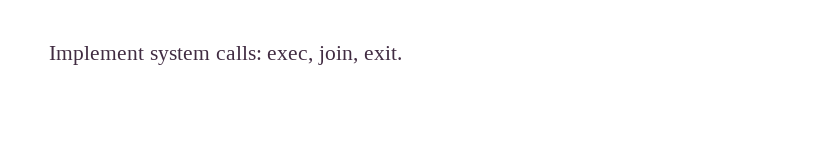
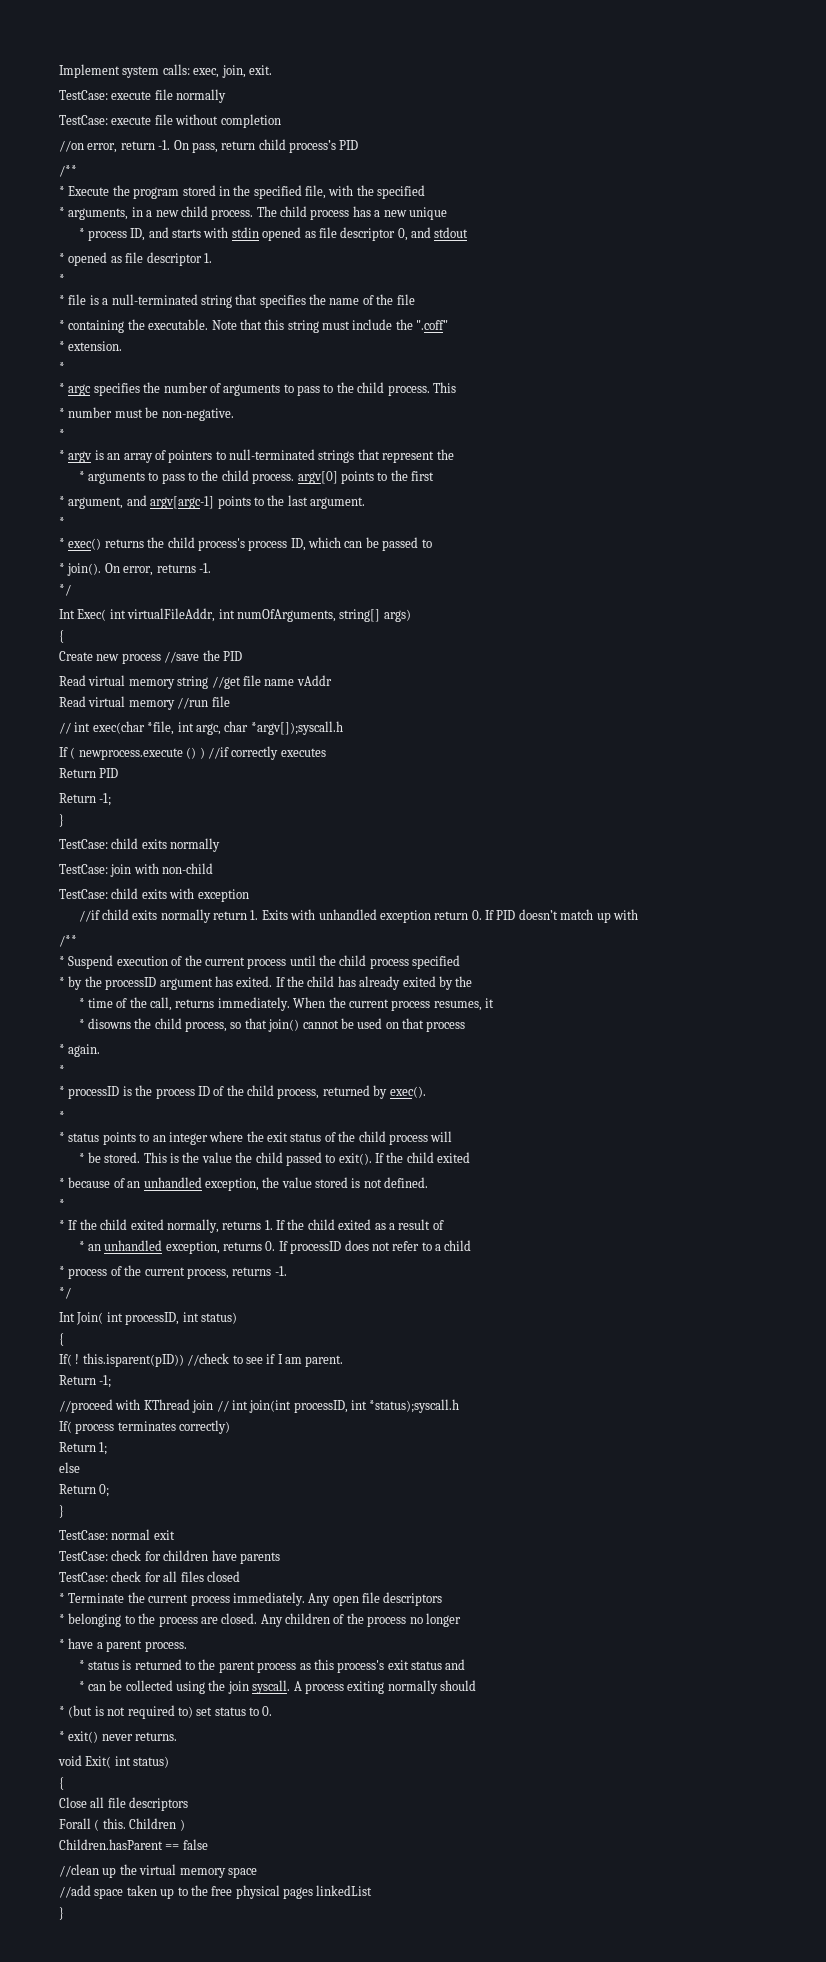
(403, 53) none -> [59,89,227,103] [59,114,281,128] [59,139,359,153] [59,165,77,177] [59,185,426,199] [59,206,447,220] [78,227,469,241] [59,252,212,266] [59,274,65,284] [59,294,415,308] [59,319,449,333] [59,341,123,351] [59,362,65,372] [59,382,456,396] [59,407,234,421] [59,429,65,439] [59,449,454,463] [78,470,435,484] [59,495,365,509] [59,517,65,527] [59,537,432,551] [59,563,211,576] [59,584,71,596] [59,608,411,622] [59,630,64,643] [59,650,242,664] [59,675,332,689] [59,696,230,710] [59,721,343,735] [59,746,326,760] [59,768,119,778] [59,793,112,806] [59,814,64,827] [59,838,221,852] [59,863,214,877] [59,888,249,902] [78,909,638,923] [59,935,77,947] [59,955,461,969] [59,976,473,990] [78,997,495,1011] [78,1018,466,1032] [59,1044,101,1057] [59,1065,65,1075] [59,1085,426,1099] [59,1111,65,1121] [59,1131,453,1145] [78,1152,471,1166] [59,1177,429,1191] [59,1199,65,1209] [59,1219,444,1233] [78,1240,472,1254] [59,1265,287,1279] [59,1287,71,1299] [59,1312,237,1325] [59,1333,64,1346] [59,1353,344,1367] [59,1375,112,1388] [59,1399,460,1413] [59,1420,231,1434] [59,1442,108,1455] [59,1462,80,1473] [59,1484,110,1497] [59,1505,64,1518] [59,1529,175,1540] [59,1550,280,1564] [59,1571,240,1582] [59,1592,443,1606] [59,1613,461,1627] [59,1638,187,1652] [78,1659,466,1673] [78,1680,477,1694] [59,1705,273,1719] [59,1731,178,1743] [58,1755,170,1768] [59,1777,64,1790] [59,1797,189,1811] [59,1818,185,1831] [59,1839,208,1850] [59,1864,257,1878] [59,1885,373,1899] [59,1907,64,1920] // TestCase: execute file normally // TestCase: execute file without completion // //on error, return -1. On pass, return child process’s PID // /** // * Execute the program stored in the specified file, with the specified // * arguments, in a new child process. The child process has a new unique // * process ID, and starts with stdin opened as file descriptor 0, and stdout // * opened as file descriptor 1. // * // * file is a null-terminated string that specifies the name of the file // * containing the executable. Note that this string must include the ".coff" // * extension. // * // * argc specifies the number of arguments to pass to the child process. This // * number must be non-negative. // * // * argv is an array of pointers to null-terminated strings that represent the // * arguments to pass to the child process. argv[0] points to the first // * argument, and argv[argc-1] points to the last argument. // * // * exec() returns the child process's process ID, which can be passed to // * join(). On error, returns -1. // */ // Int Exec( int virtualFileAddr, int numOfArguments, string[] args) // { // Create new process //save the PID // Read virtual memory string //get file name vAddr // Read virtual memory //run file // // int exec(char *file, int argc, char *argv[]);syscall.h // If ( newprocess.execute () ) //if correctly executes // Return PID // Return -1; // } // TestCase: child exits normally // TestCase: join with non-child // TestCase: child exits with exception // //if child exits normally return 1. Exits with unhandled exception return 0. If PID doesn’t match up with // /** // * Suspend execution of the current process until the child process specified // * by the processID argument has exited. If the child has already exited by the // * time of the call, returns immediately. When the current process resumes, it // * disowns the child process, so that join() cannot be used on that process // * again. // * // * processID is the process ID of the child process, returned by exec(). // * // * status points to an integer where the exit status of the child process will // * be stored. This is the value the child passed to exit(). If the child exited // * because of an unhandled exception, the value stored is not defined. // * // * If the child exited normally, returns 1. If the child exited as a result of // * an unhandled exception, returns 0. If processID does not refer to a child // * process of the current process, returns -1. // */ // Int Join( int processID, int status) // { // If( ! this.isparent(pID)) //check to see if I am parent. // Return -1; // //proceed with KThread join // int join(int processID, int *status);syscall.h // If( process terminates correctly) // Return 1; // else // Return 0; // } // TestCase: normal exit // TestCase: check for children have parents // TestCase: check for all files closed // * Terminate the current process immediately. Any open file descriptors // * belonging to the process are closed. Any children of the process no longer // * have a parent process. // * status is returned to the parent process as this process's exit status and // * can be collected using the join syscall. A process exiting normally should // * (but is not required to) set status to 0. // * exit() never returns. // void Exit( int status) // { // Close all file descriptors // Forall ( this. Children ) // Children.hasParent == false // //clean up the virtual memory space // //add space taken up to the free physical pages linkedList // }

